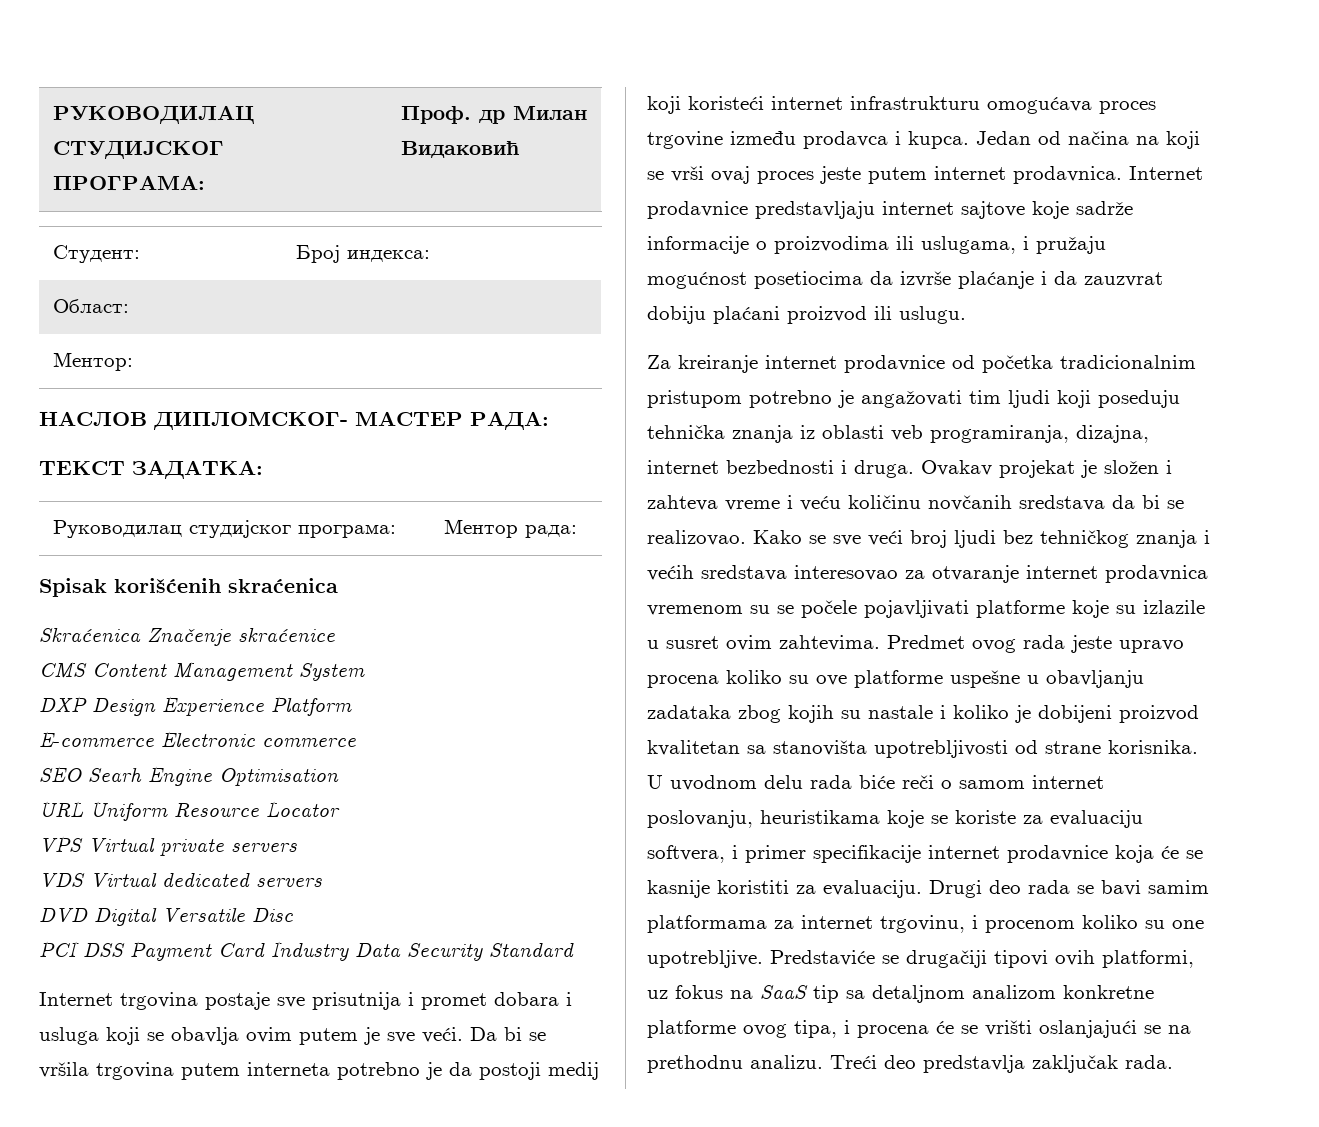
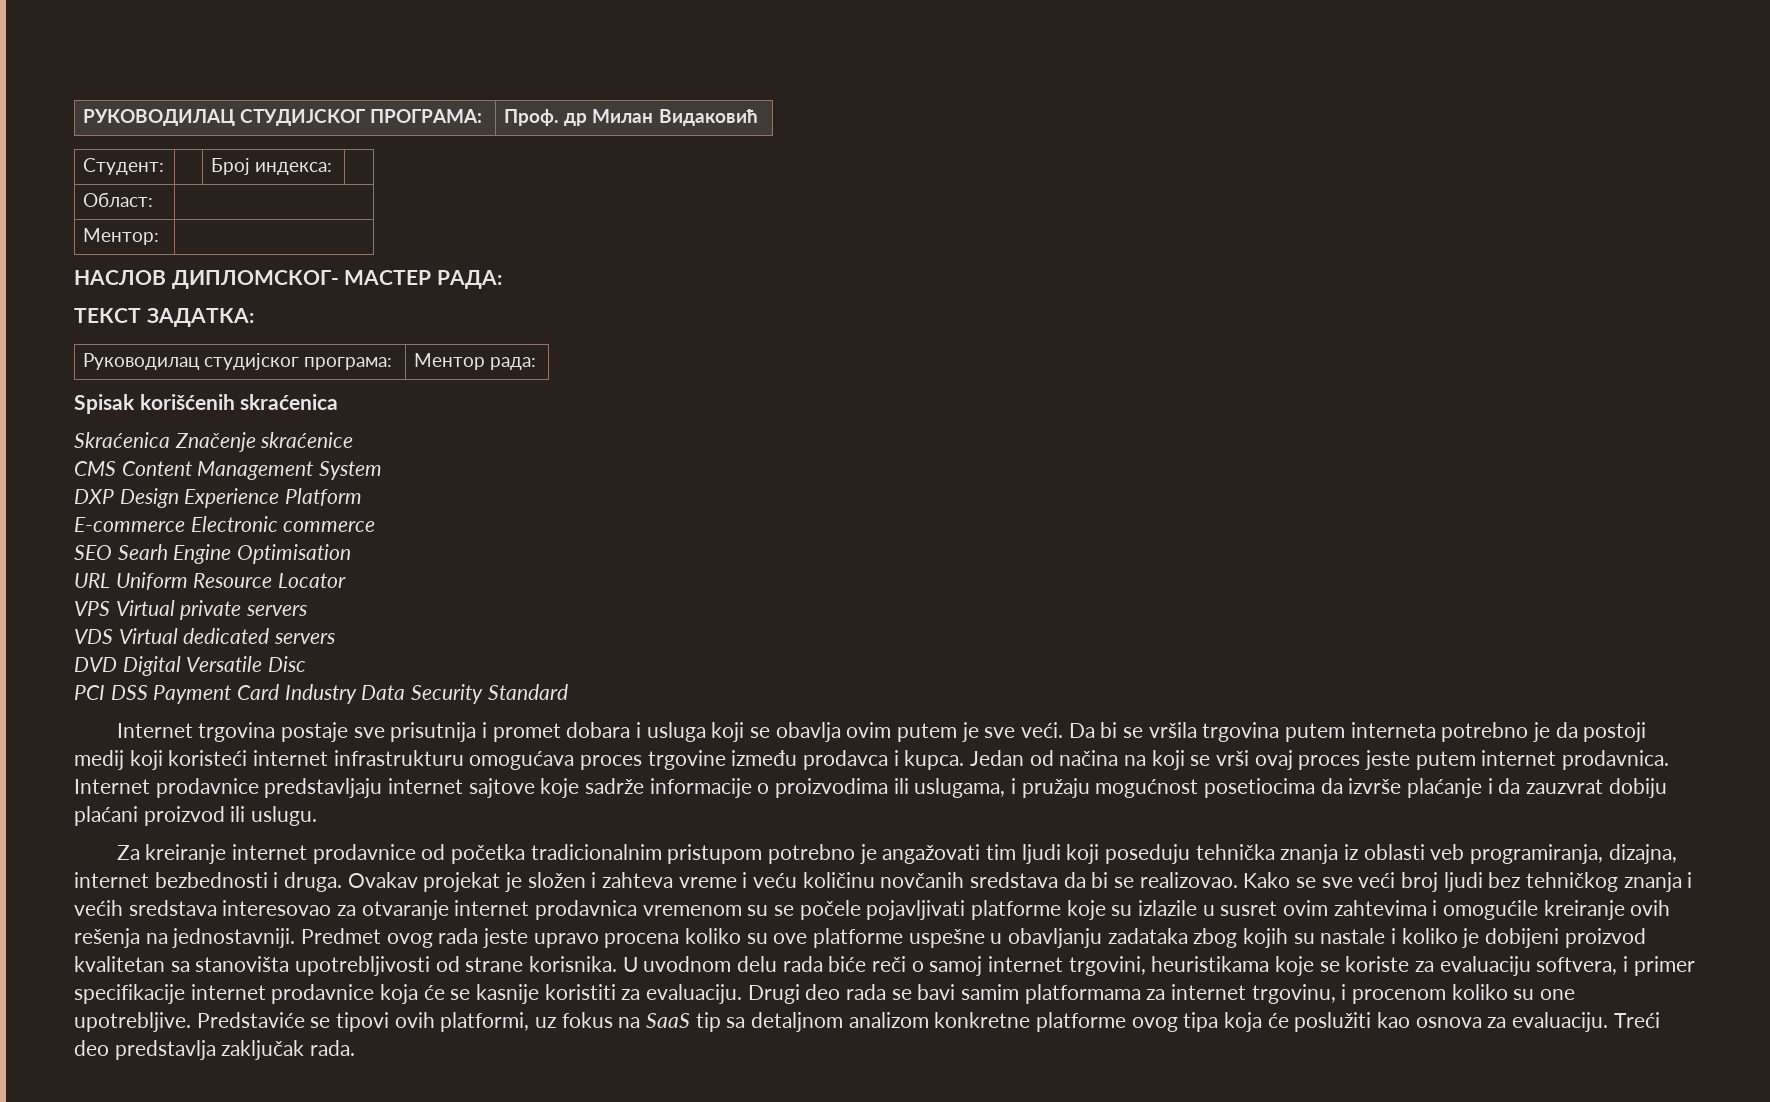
[779,635,880,651] zahtevima. -> [1333,900,1671,920] [74,928,296,948] zahtevima i omogućile kreiranje ovih rešenja na jednostavniji.
[959,775,1104,789] [647,810,753,828] samom internet poslovanju, -> [929,956,1146,976] samoj internet trgovini,
[906,950,987,968] drugačiji -> (331, 1022) none
[794,1020,1191,1038] [647,1055,823,1073] tipa, i procena će se vrišti oslanjajući se na prethodnu analizu. -> [1183,1012,1609,1032] tipa koja će poslužiti kao osnova za evaluaciju.

